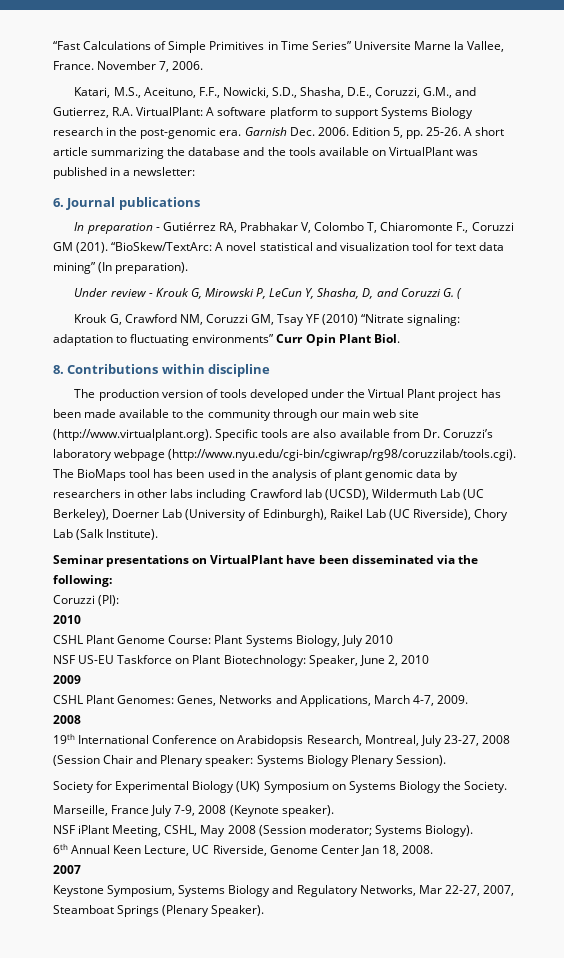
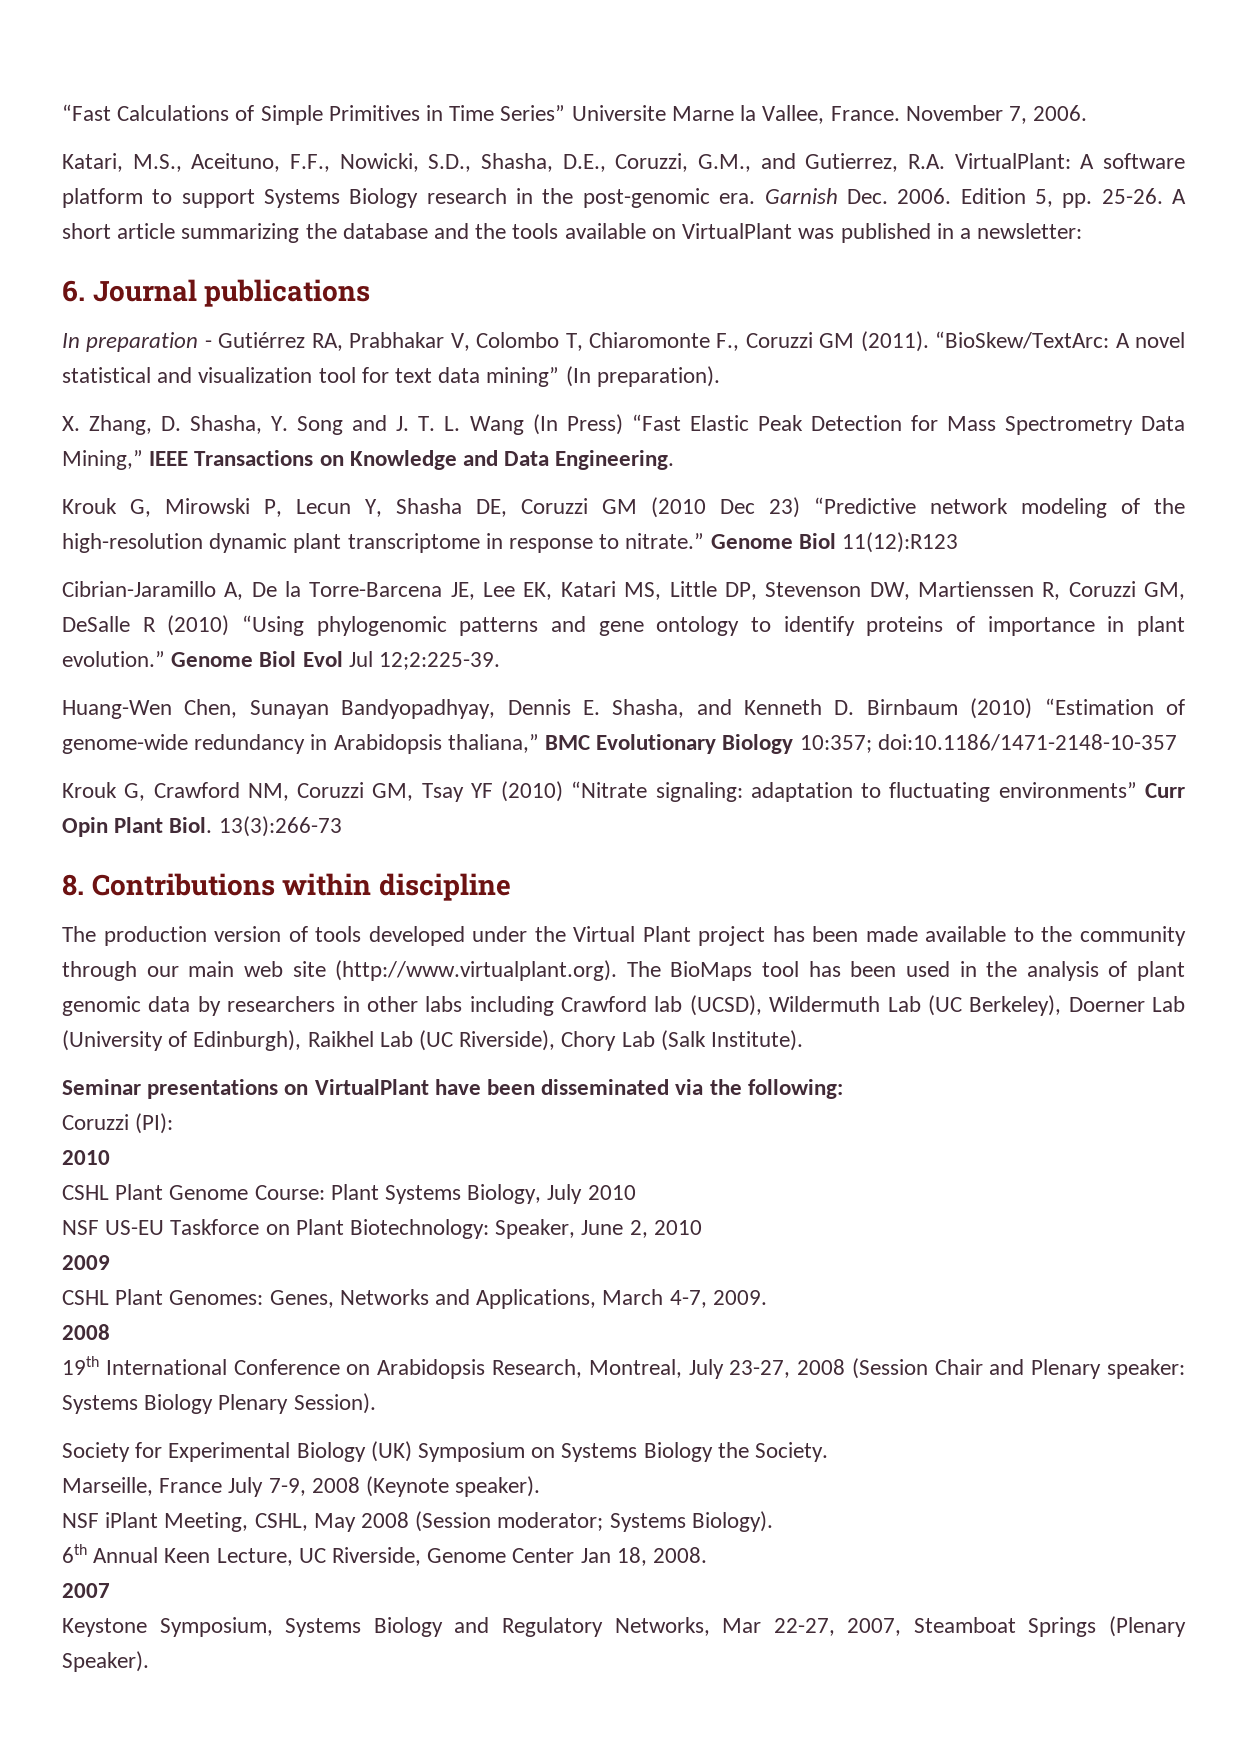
[76,242,109,253] (201). -> [860,331,929,352] (2011).
[74,288,462,299] Under review - Krouk G, Mirowski P, LeCun Y, Shasha, D, and Coruzzi G. ( -> [62,414,1185,435] [62,450,675,470] [62,497,1185,518] [62,532,959,553] [62,581,1186,600] [62,615,1185,636] [62,651,501,670] [62,698,1185,719] [62,734,1177,754] X. Zhang, D. Shasha, Y. Song and J. T. L. Wang (In Press) “Fast Elastic Peak Detection for Mass Spectrometry Data Mining,” IEEE Transactions on Knowledge and Data Engineering. // Krouk G, Mirowski P, Lecun Y, Shasha DE, Coruzzi GM (2010 Dec 23) “Predictive network modeling of the high-resolution dynamic plant transcriptome in response to nitrate.” Genome Biol 11(12):R123 // Cibrian-Jaramillo A, De la Torre-Barcena JE, Lee EK, Katari MS, Little DP, Stevenson DW, Martienssen R, Coruzzi GM, DeSalle R (2010) “Using phylogenomic patterns and gene ontology to identify proteins of importance in plant evolution.” Genome Biol Evol Jul 12;2:225-39. // Huang-Wen Chen, Sunayan Bandyopadhyay, Dennis E. Shasha, and Kenneth D. Birnbaum (2010) “Estimation of genome-wide redundancy in Arabidopsis thaliana,” BMC Evolutionary Biology 10:357; doi:10.1186/1471-2148-10-357
(400, 338) none -> [218,816,342,837] 13(3):266-73
[215,429,493,441] [53,449,517,461] Specific tools are also available from Dr. Coruzzi’s laboratory webpage (http://www.nyu.edu/cgi-bin/cgiwrap/rg98/coruzzilab/tools.cgi). -> (618, 970) none
[329,509,363,518] Raikel -> [307,1031,374,1047] Raikhel

